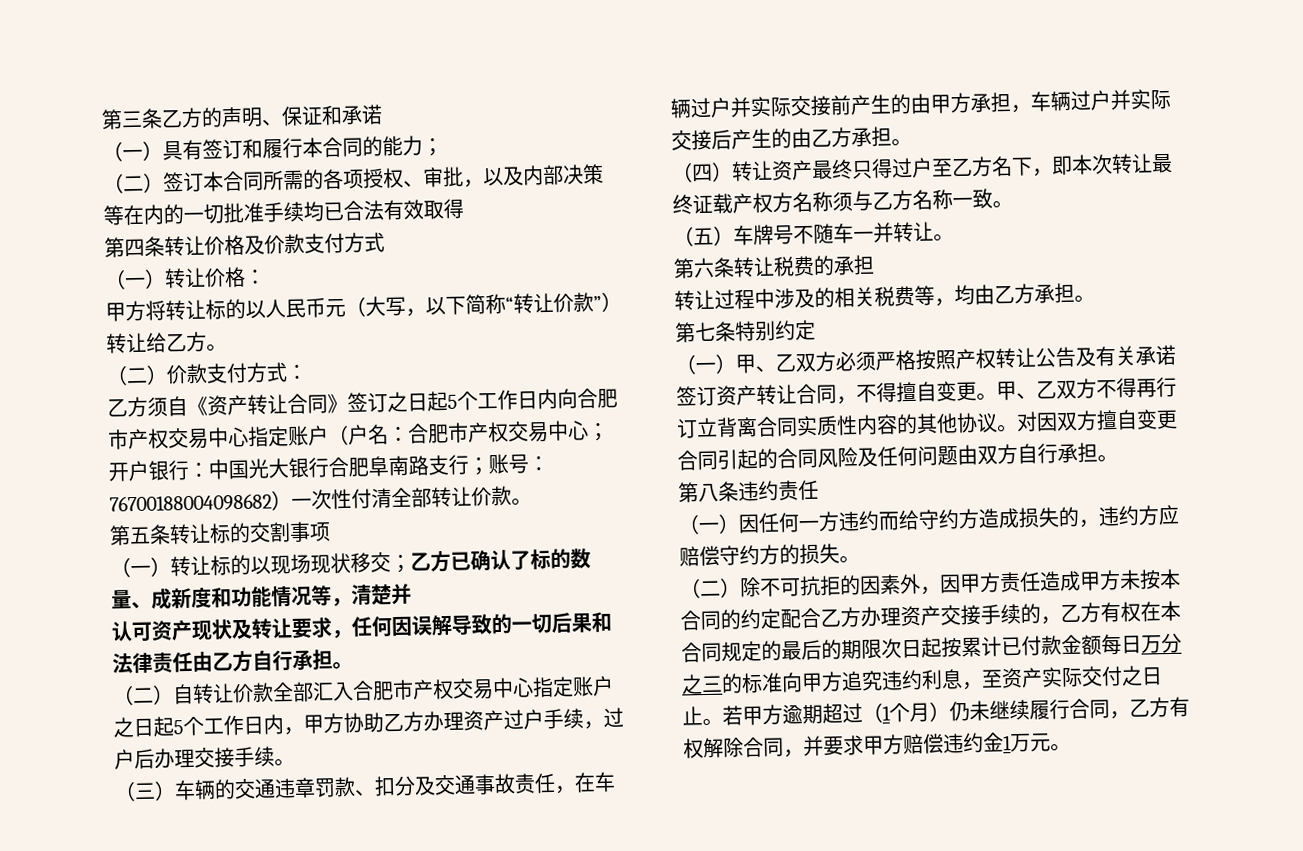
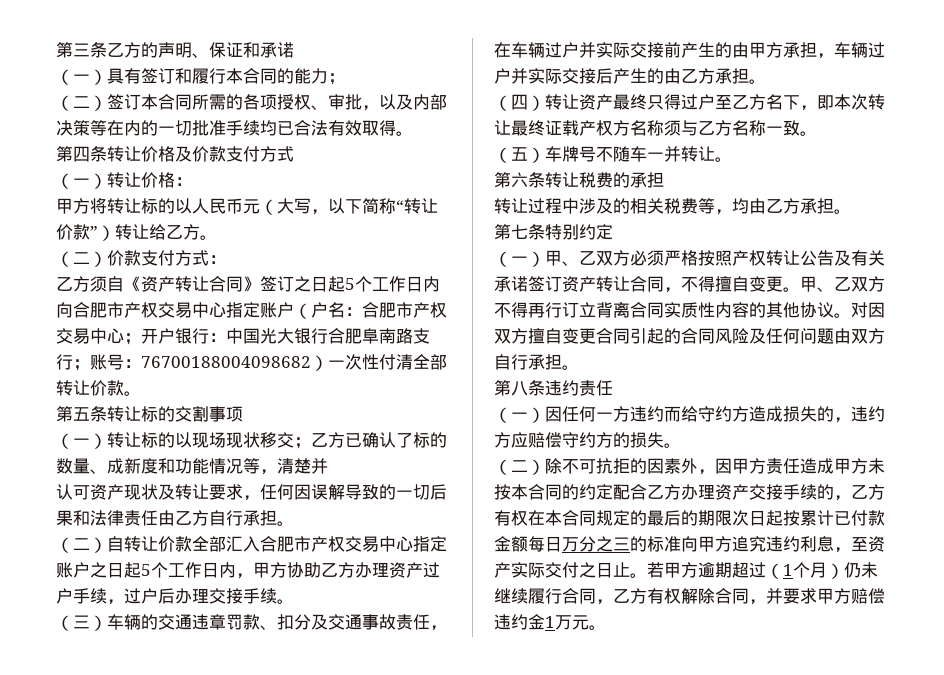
(464, 208) none -> [396,131,413,136] 。

